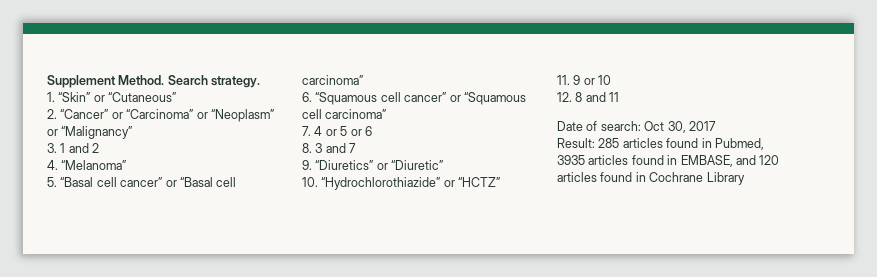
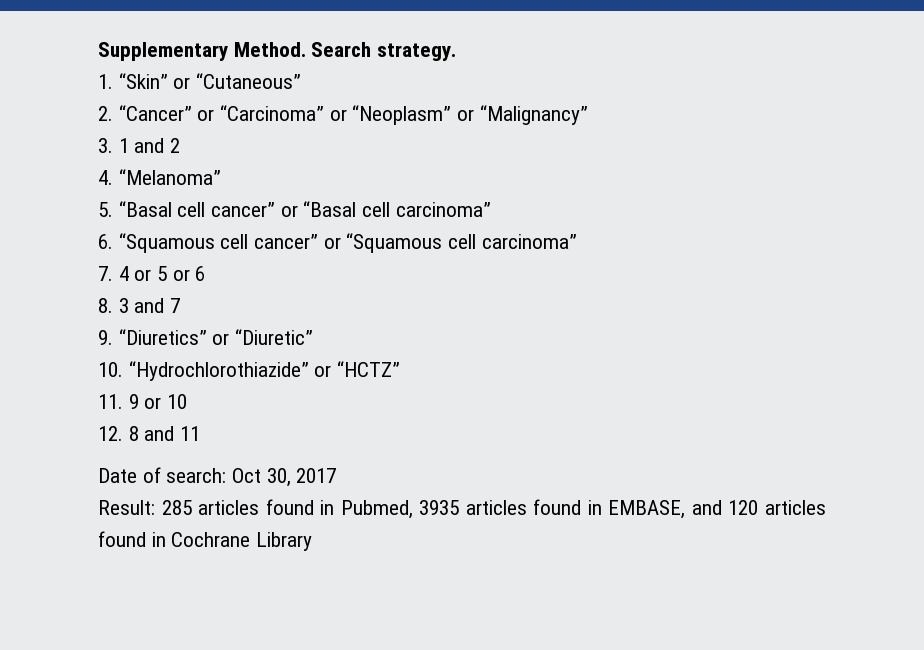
[47,75,116,88] Supplement -> [98,42,228,61] Supplementary

